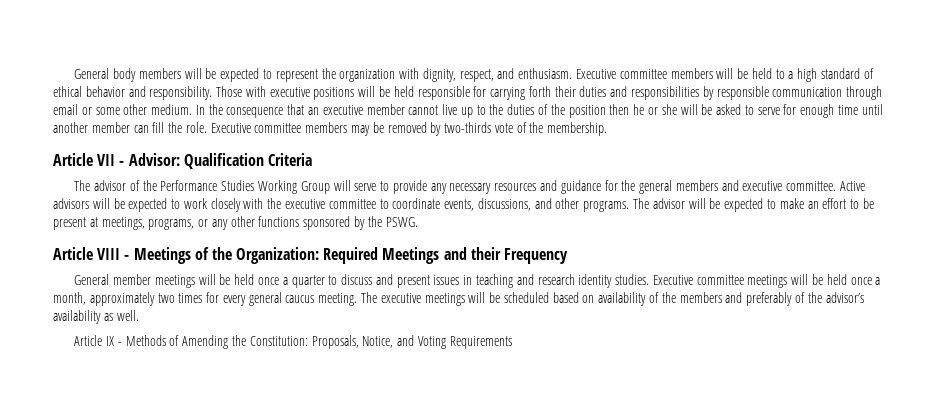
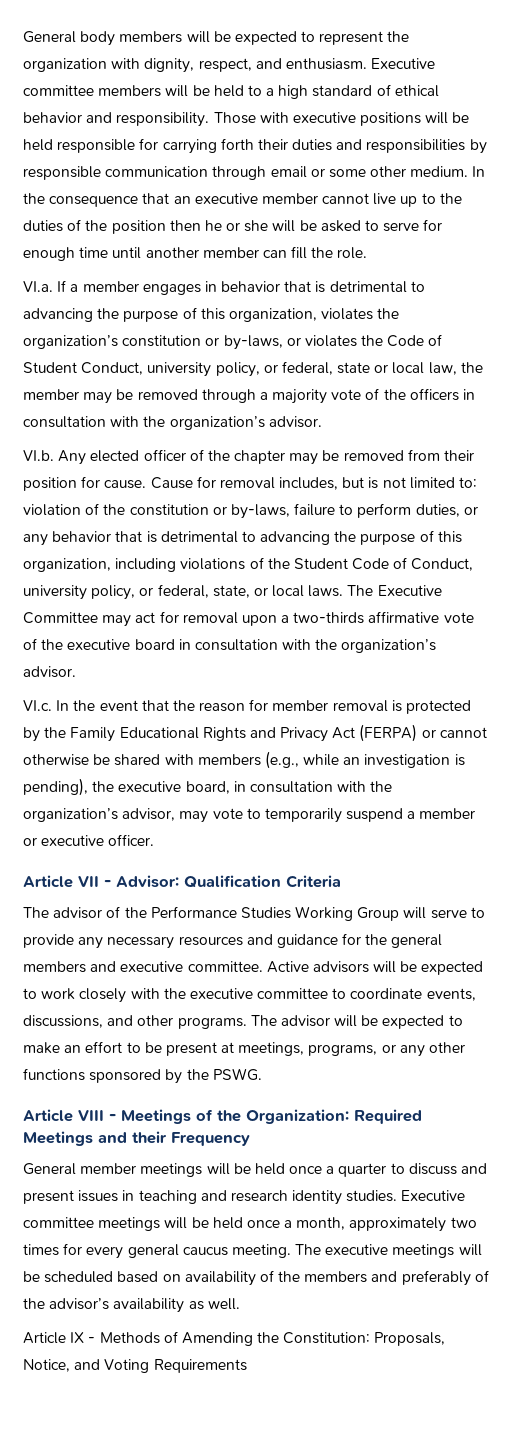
[210,122,608,136] Executive committee members may be removed by two-thirds vote of the membership. -> [23,280,425,295] [23,307,400,322] [23,334,443,350] [23,361,483,377] [23,388,476,404] [23,416,322,430] [23,449,475,465] [23,476,478,491] [23,503,478,519] [23,530,462,546] [23,557,474,572] [23,584,442,600] [23,611,474,627] [23,638,437,653] [23,666,76,678] [23,699,472,714] [23,724,487,742] [23,751,465,769] [23,778,393,796] [23,808,476,823] [23,834,155,846] // VI.a. If a member engages in behavior that is detrimental to advancing the purpose of this organization, violates the organization’s constitution or by-laws, or violates the Code of Student Conduct, university policy, or federal, state or local law, the member may be removed through a majority vote of the officers in consultation with the organization’s advisor. // VI.b. Any elected officer of the chapter may be removed from their position for cause. Cause for removal includes, but is not limited to: violation of the constitution or by-laws, failure to perform duties, or any behavior that is detrimental to advancing the purpose of this organization, including violations of the Student Code of Conduct, university policy, or federal, state, or local laws. The Executive Committee may act for removal upon a two-thirds affirmative vote of the executive board in consultation with the organization’s advisor. // VI.c. In the event that the reason for member removal is protected by the Family Educational Rights and Privacy Act (FERPA) or cannot otherwise be shared with members (e.g., while an investigation is pending), the executive board, in consultation with the organization’s advisor, may vote to temporarily suspend a member or executive officer.

